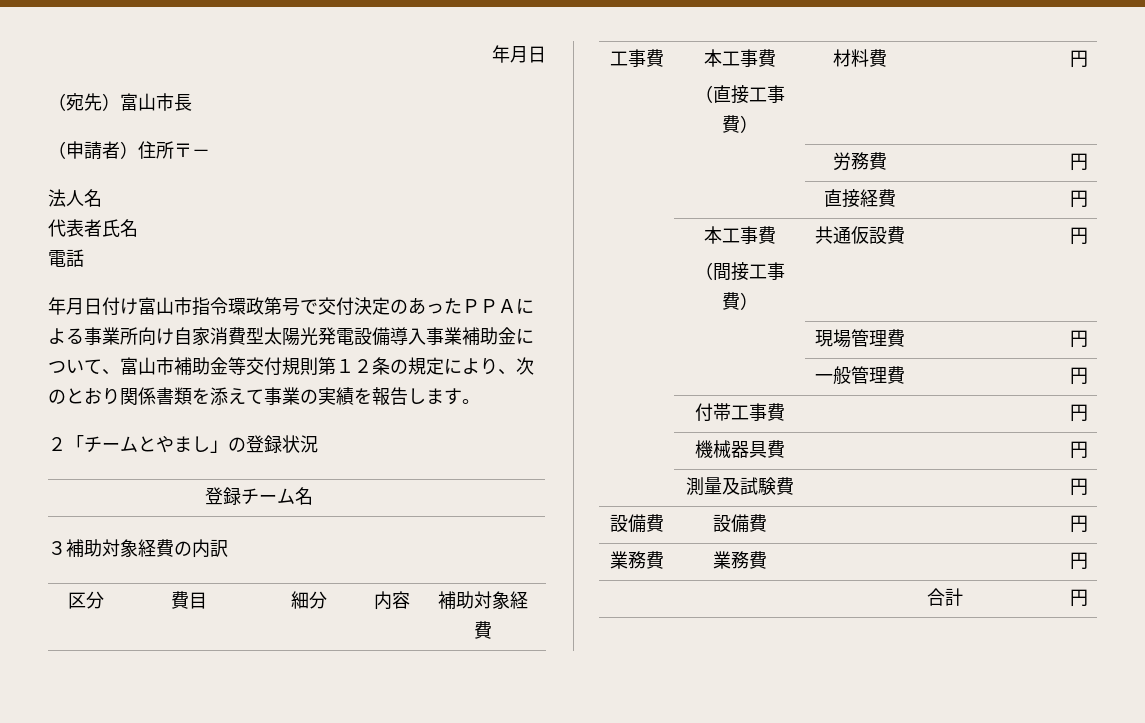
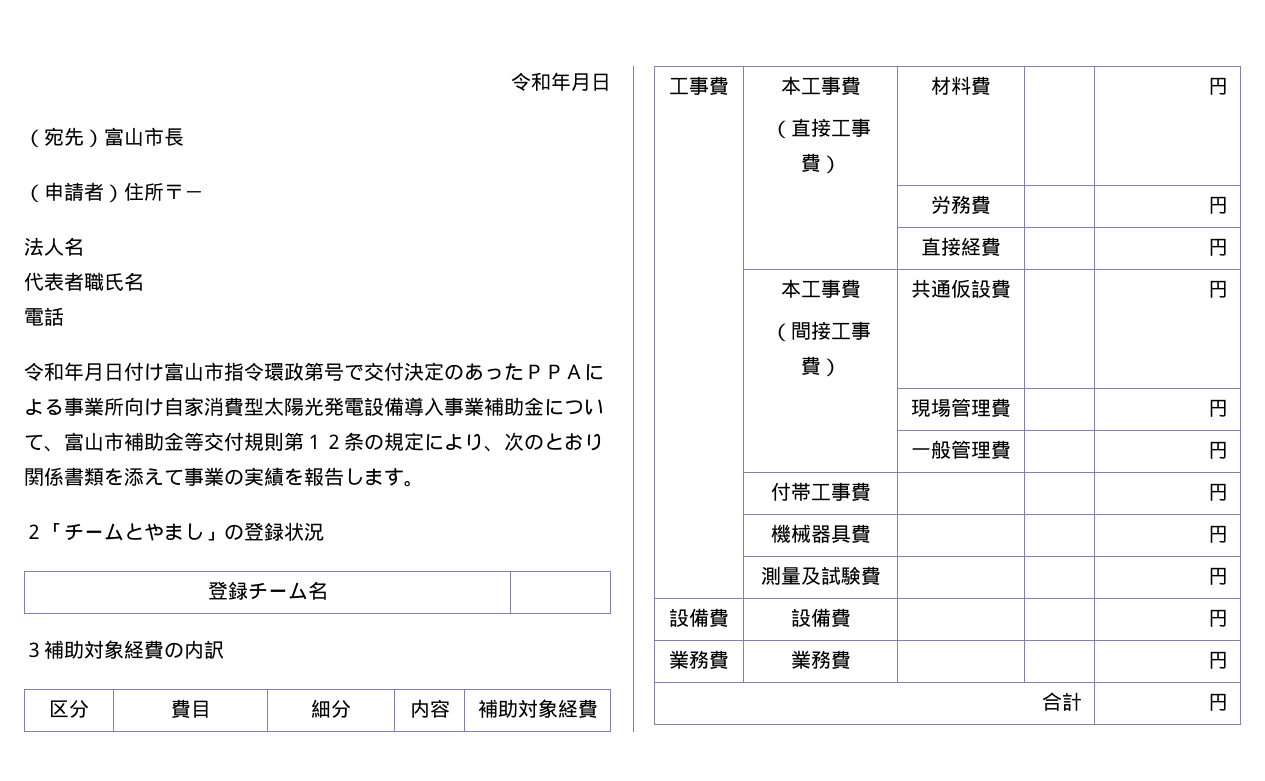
(492, 54) none -> [511,72,551,91] 令和
(102, 228) none -> [84,272,104,291] 職
(84, 258) none -> [24,362,64,381] 令和

